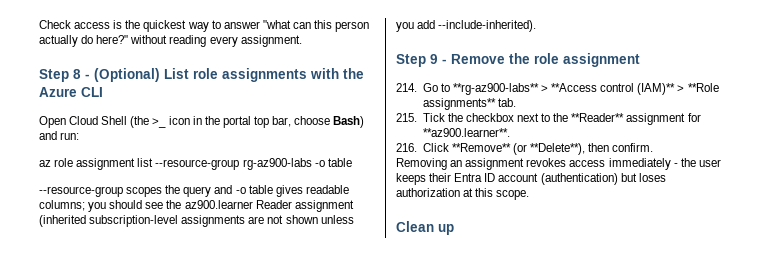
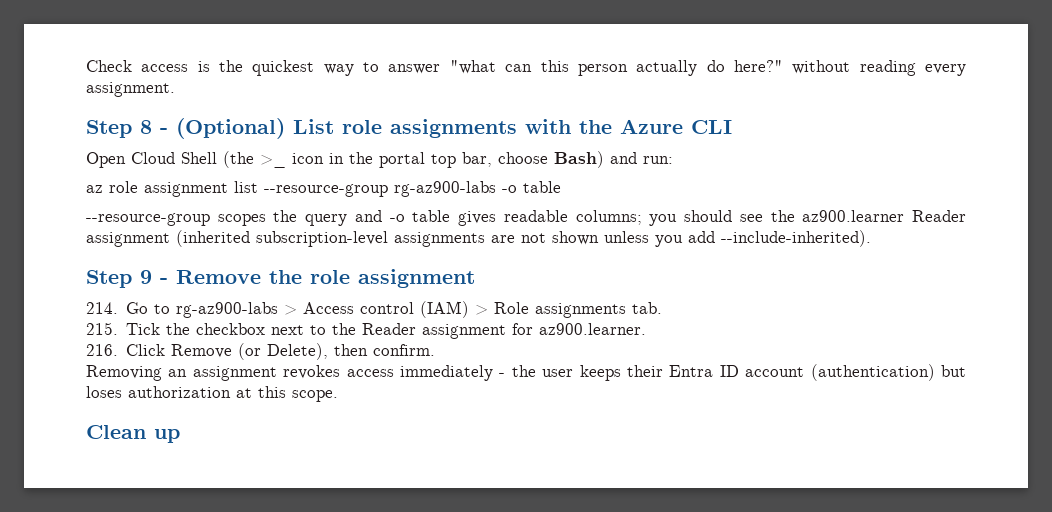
[452,83,719,95] [422,98,496,110] **rg-az900-labs** > **Access control (IAM)** > **Role assignments** -> [176,301,627,318] rg-az900-labs > Access control (IAM) > Role assignments
[571,113,625,122] **Reader** -> [362,323,417,335] Reader
[422,128,510,137] **az900.learner**. -> [539,323,647,335] az900.learner.
[451,143,586,155] **Remove** (or **Delete**), -> [171,343,329,360] Remove (or Delete),

